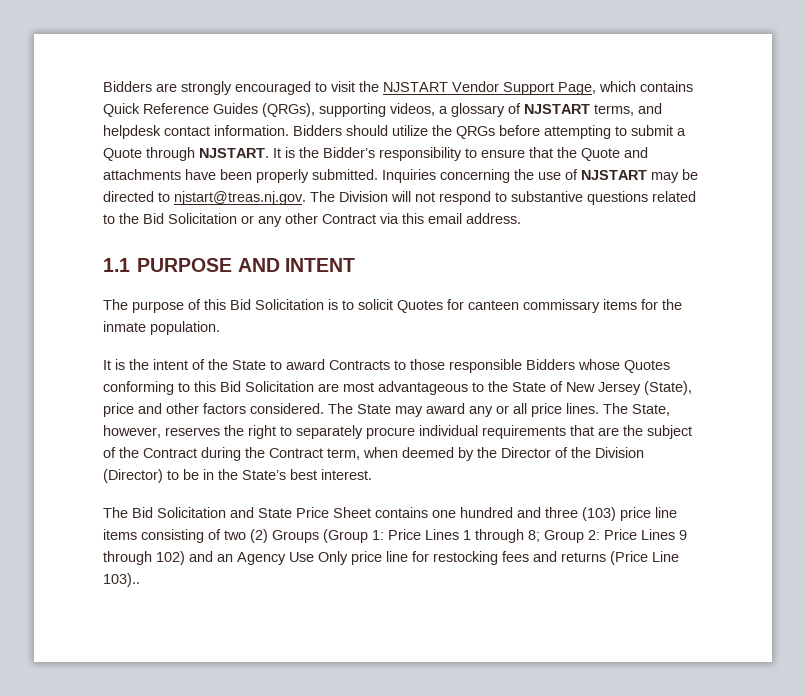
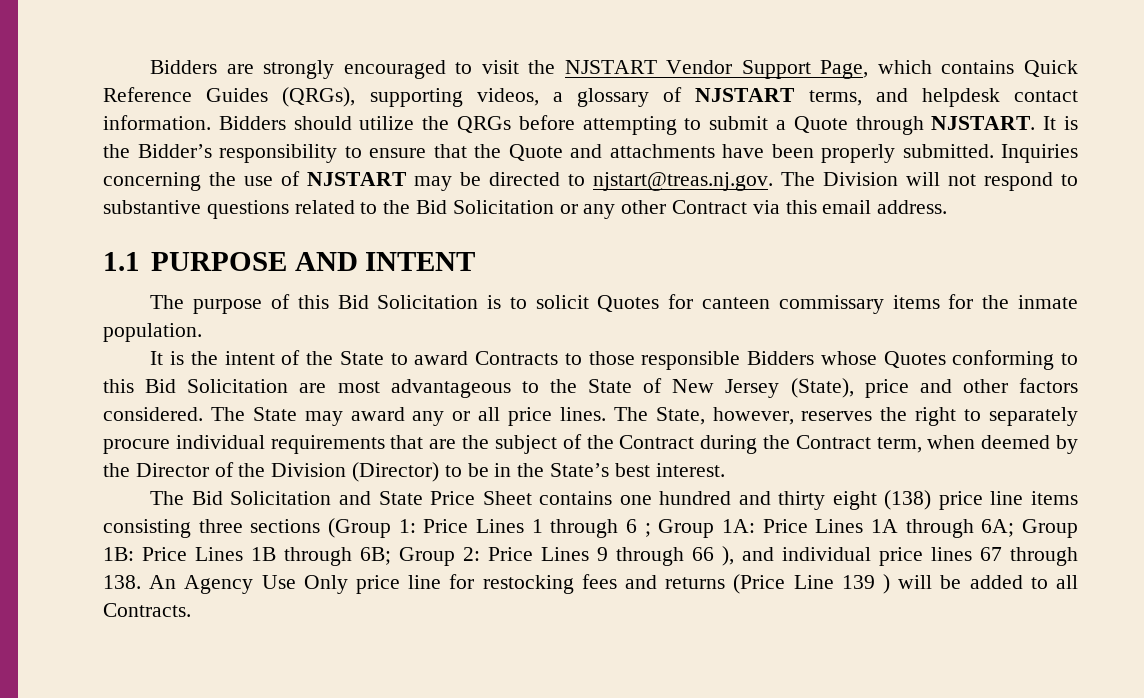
[545,507,616,521] three (103) -> [778,490,932,510] thirty eight (138)
[208,529,319,543] of two (2) Groups -> [198,519,321,533] three sections
[528,530,540,542] 8; -> [626,519,1078,538] [103,547,391,566] 6 ; Group 1A: Price Lines 1A through 6A; Group 1B: Price Lines 1B through 6B;
[156,551,233,565] 102) and an -> [692,546,1078,566] [103,575,177,589] 66 ), and individual price lines 67 through 138. An
[103,573,140,587] 103).. -> [841,574,1079,594] [103,603,191,617] 139 ) will be added to all Contracts.

